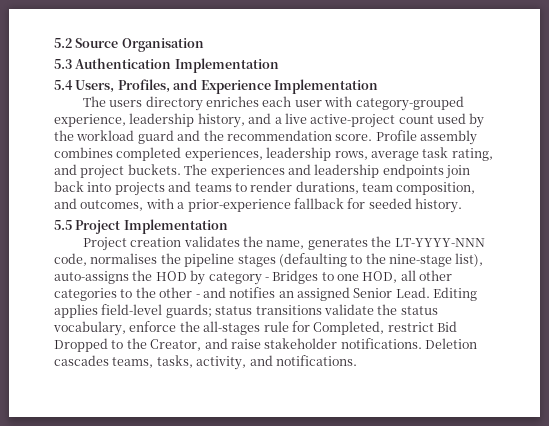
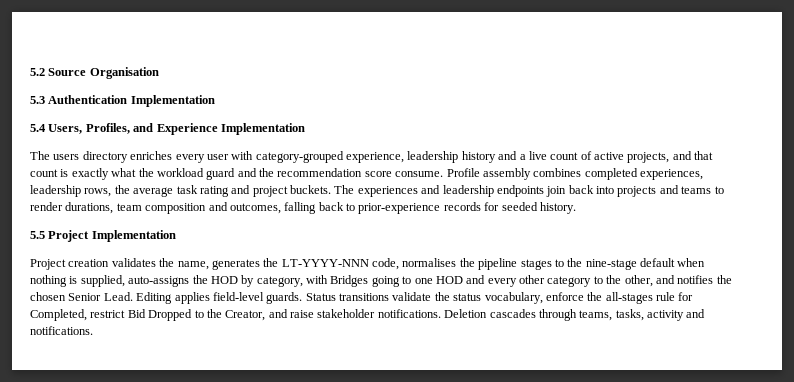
[262,96,292,107] each -> [175,154,205,163] every
[197,113,245,128] history, -> [461,151,496,163] history
[310,113,485,128] active-project count used by -> [550,151,714,163] [30,168,137,180] count of active projects, and that count is exactly what
[335,134,373,141] score. -> [364,171,444,177] score consume.
(368, 155) none -> [114,185,130,194] the
[451,148,493,161] rating, -> [199,186,229,197] rating
[396,182,476,195] composition, -> [145,203,207,214] composition
[145,198,344,212] with a prior-experience fallback -> [284,202,481,214] falling back to prior-experience records
[278,253,347,267] (defaulting -> (552, 264) none
[455,253,484,267] [54,270,453,285] [54,287,350,301] list), auto-assigns the HOD by category - Bridges to one HOD, all other categories to the other - and notifies an assigned -> [640,258,706,267] [30,275,732,287] [30,292,66,301] default when nothing is supplied, auto-assigns the HOD by category, with Bridges going to one HOD and every other category to the other, and notifies the chosen
[165,304,253,318] guards; status -> [266,292,336,304] guards. Status
(109, 360) none -> [538,309,577,321] through
[196,356,247,370] activity, -> [647,310,684,321] activity

